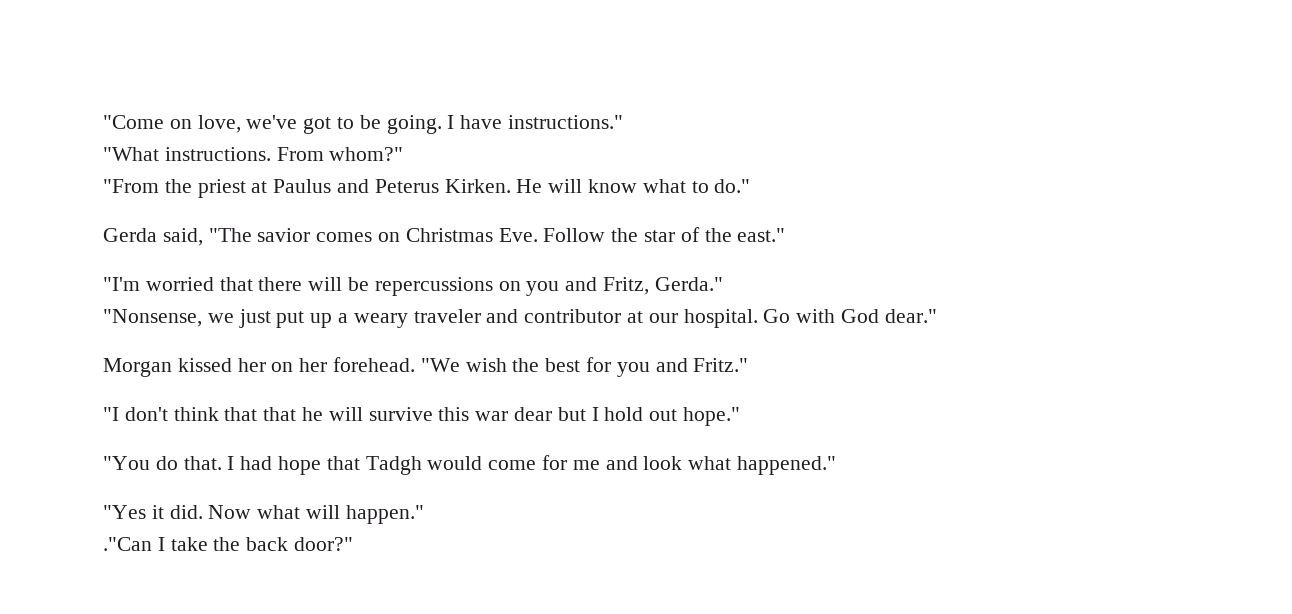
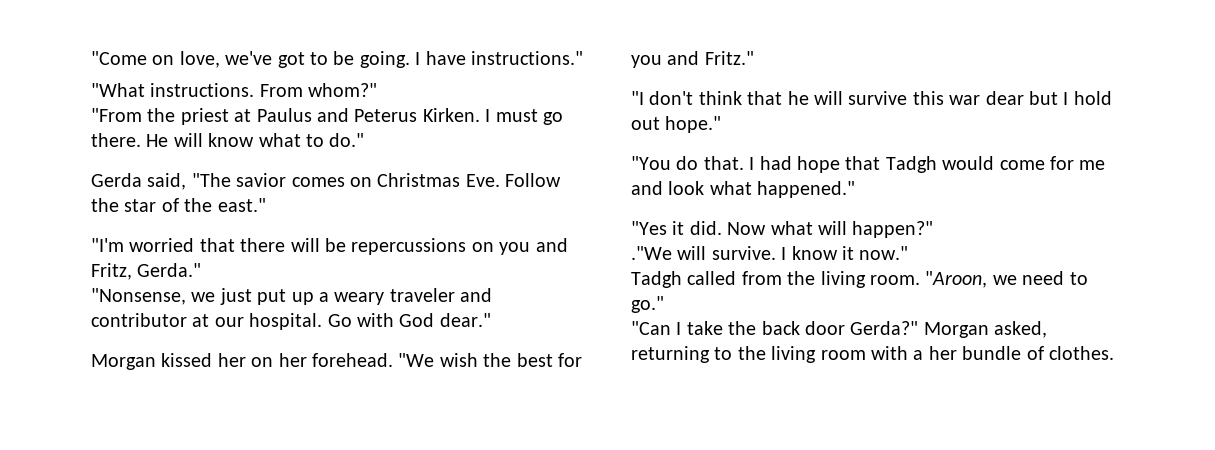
(511, 186) none -> [485,109,563,125] [91,133,141,147] I must go there.
[263,407,297,421] that -> (783, 98) none
[345,505,424,524] [103,537,354,551] happen." // ."Can I take the back door?" -> [852,221,934,238] [631,246,909,260] [631,271,1088,288] [631,296,664,313] [631,321,1048,338] [631,346,1114,363] happen?" // ."We will survive. I know it now." // Tadgh called from the living room. "Aroon, we need to go." // "Can I take the back door Gerda?" Morgan asked, returning to the living room with a her bundle of clothes.

